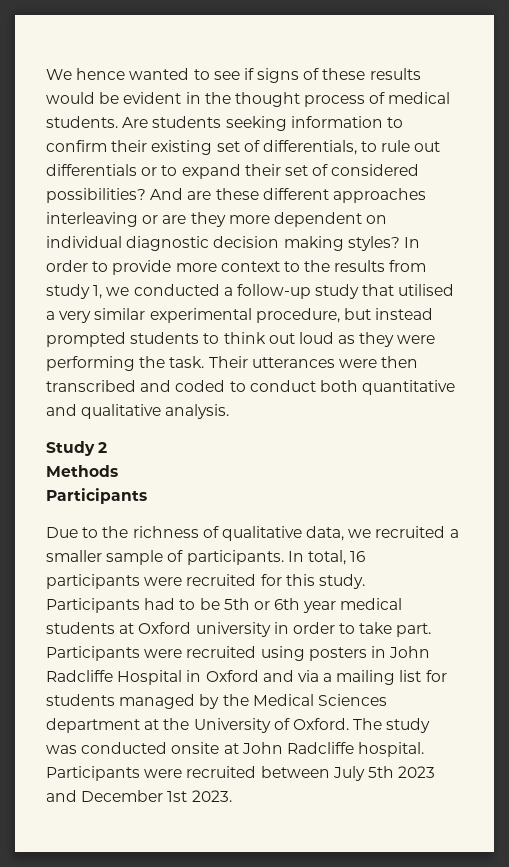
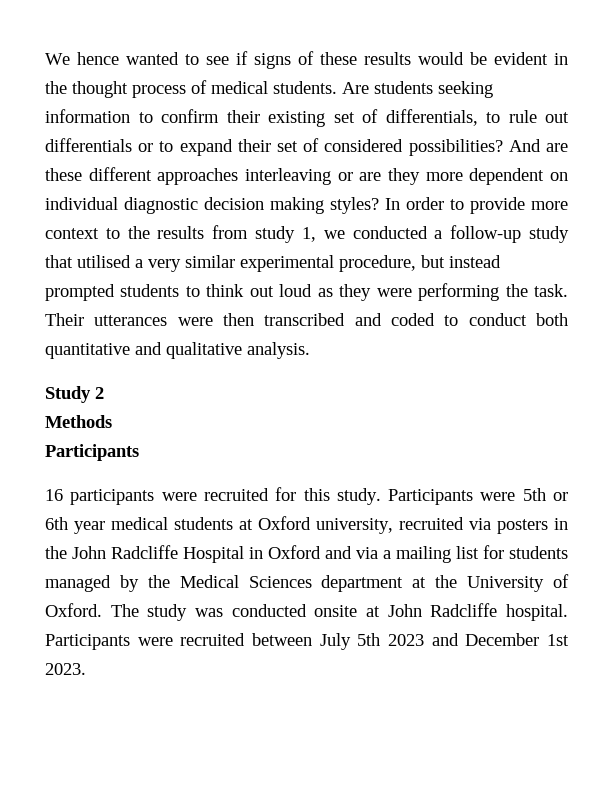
[46,526,459,541] [46,550,346,565] Due to the richness of qualitative data, we recruited a smaller sample of participants. In total, -> (139, 452) none
[144,598,220,610] had to be -> [480,492,516,501] were
[195,622,432,637] [46,646,305,661] university in order to take part. Participants were recruited using -> [316,517,491,534] university, recruited via
(386, 652) none -> [45,546,67,559] the

